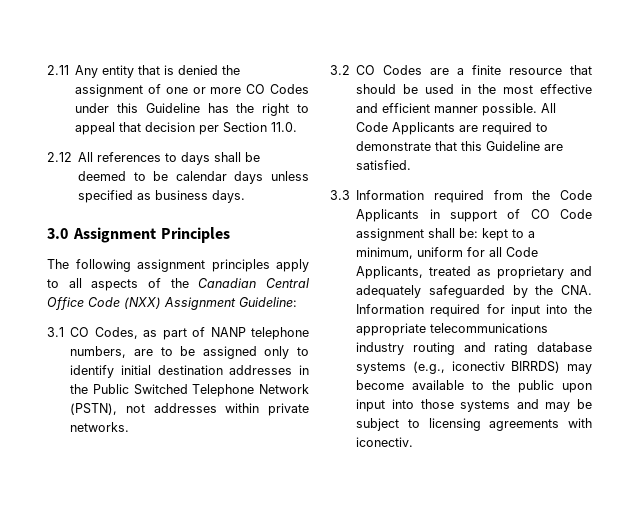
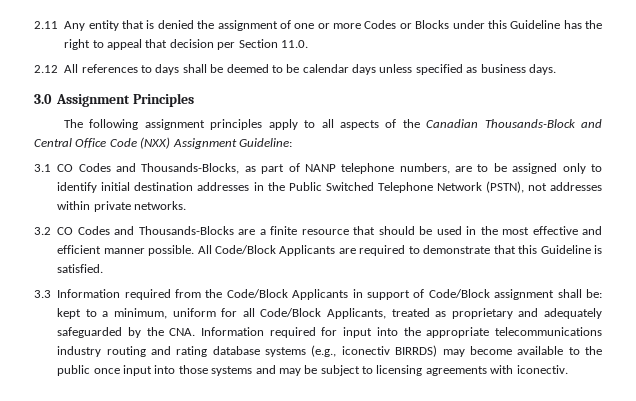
[246,84,309,94] CO Codes -> [364,20,450,29] Codes or Blocks
(257, 283) none -> [484,119,603,128] Thousands-Block and
[94,327,138,339] Codes, -> [78,163,240,174] Codes and Thousands-Blocks,
(423, 70) none -> [114,226,234,235] and Thousands-Blocks
[356,122,389,132] Code -> [215,245,277,254] Code/Block
[544,144,564,151] are -> [593,245,602,254] is
[560,190,592,200] Code -> [226,289,288,298] Code/Block
[530,209,592,219] CO Code -> [428,289,490,298] Code/Block
[506,247,539,257] Code -> [260,308,322,317] Code/Block
[562,383,592,393] upon -> [93,368,120,374] once

